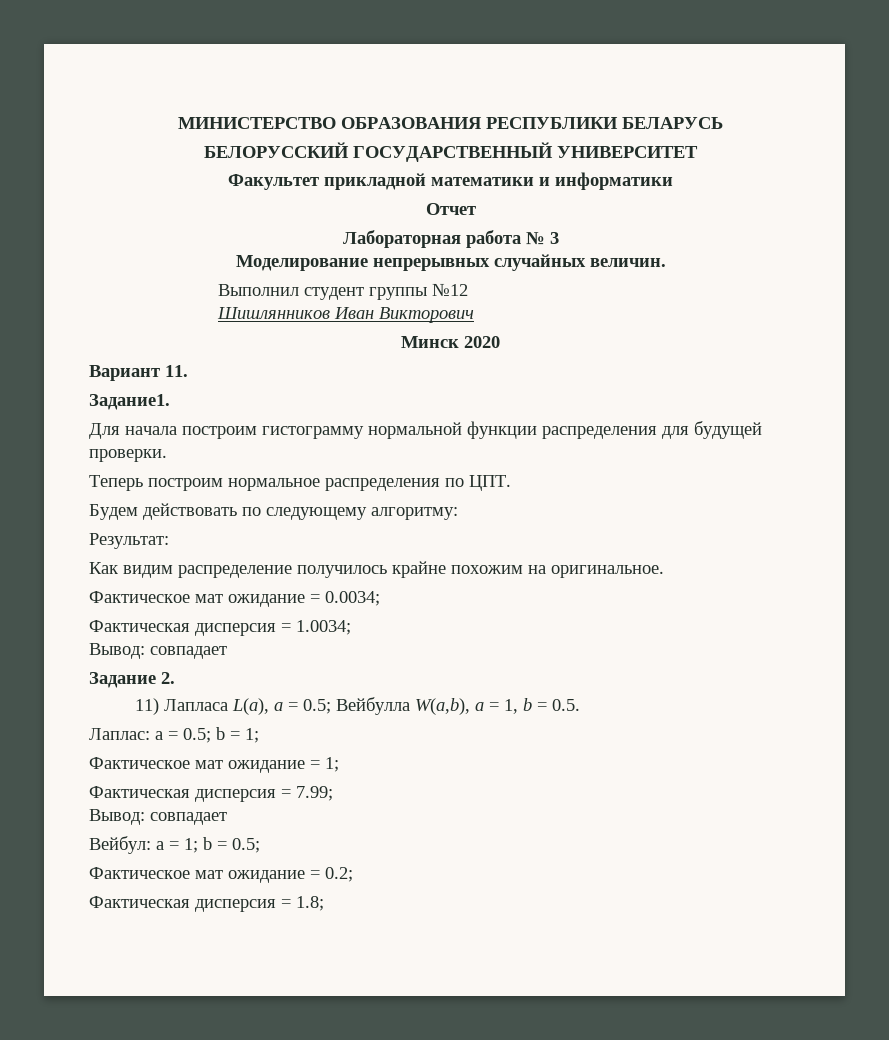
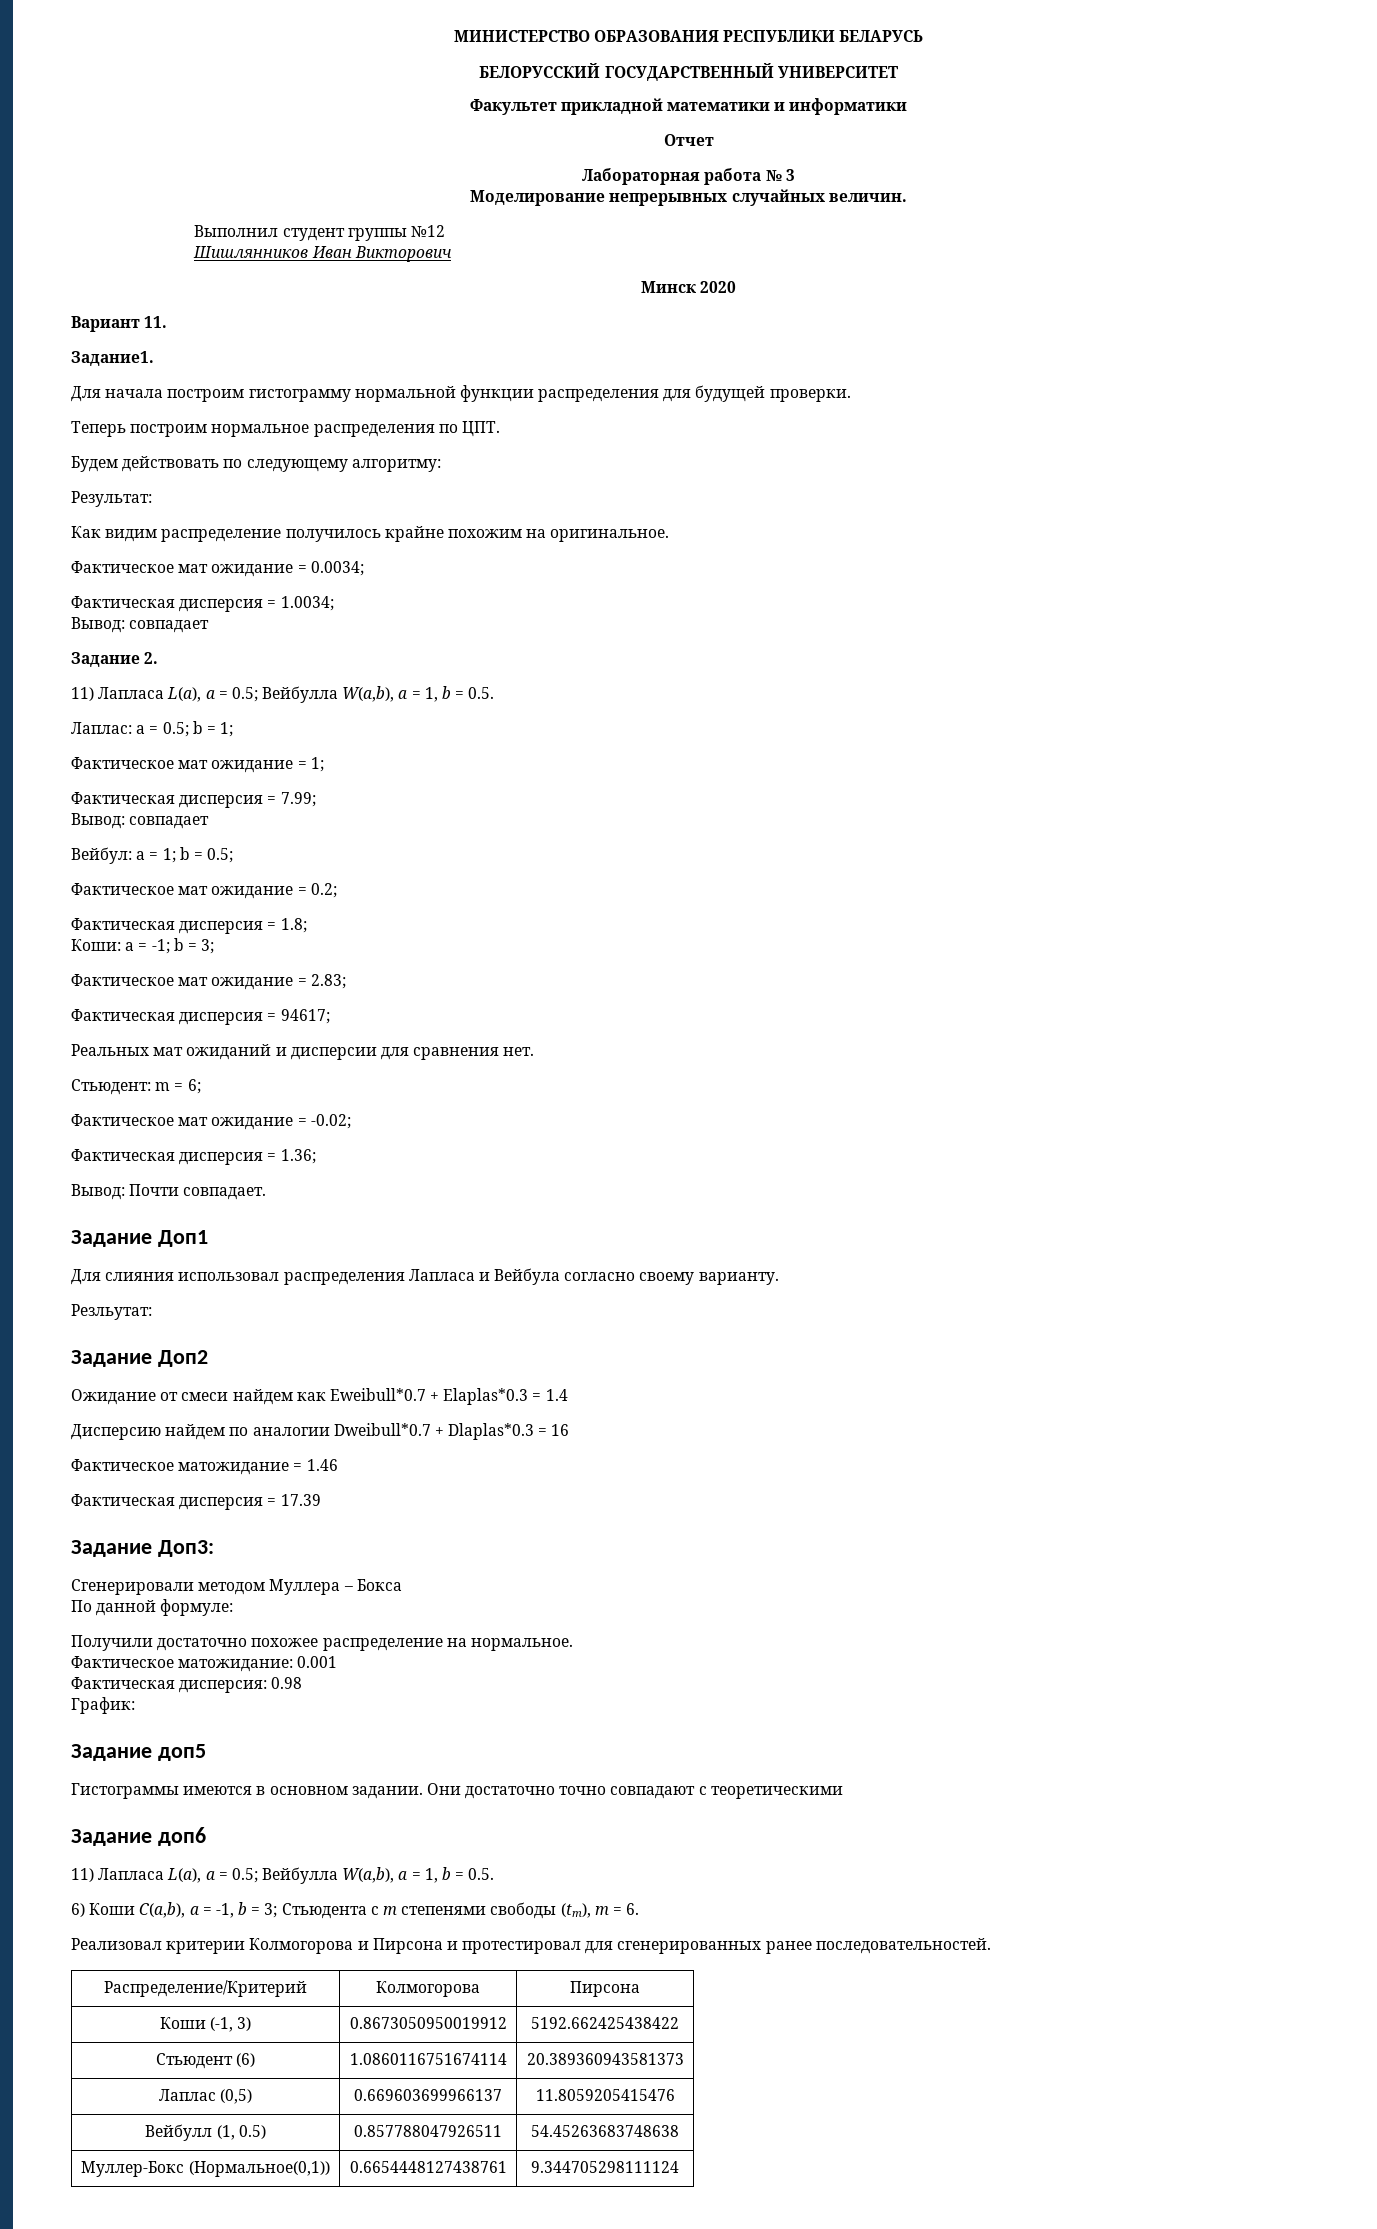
(324, 903) none -> [71,938,215,954] [71,974,346,990] [71,1009,330,1025] [71,1044,535,1060] [71,1079,201,1095] [71,1114,351,1130] [71,1149,316,1165] [71,1184,267,1200] [71,1230,208,1247] [71,1268,779,1285] [71,1304,152,1320] [71,1350,208,1367] [71,1388,568,1405] [71,1423,570,1440] [71,1459,338,1475] [71,1494,321,1510] [71,1540,214,1557] [71,1579,402,1595] [71,1599,234,1616] [71,1635,573,1651] [71,1656,338,1672] [71,1677,303,1693] [71,1697,135,1714] [71,1744,206,1761] [71,1783,843,1799] [71,1827,206,1846] [71,1867,495,1884] [71,1902,640,1919] [71,1938,991,1954] [104,1980,307,1997] [376,1981,480,1997] [570,1981,640,1997] [159,2017,252,2032] [349,2017,507,2029] [531,2017,679,2029] [155,2053,256,2069] [349,2053,507,2065] [526,2053,684,2065] [158,2089,253,2104] [354,2089,502,2101] [535,2089,675,2101] [145,2124,266,2141] [354,2125,502,2137] [531,2125,679,2137] [81,2161,330,2177] [349,2161,507,2173] [531,2161,679,2173] // Коши: a = -1; b = 3; // Фактическое мат ожидание = 2.83; // Фактическая дисперсия = 94617; // Реальных мат ожиданий и дисперсии для сравнения нет. // Стьюдент: m = 6; // Фактическое мат ожидание = -0.02; // Фактическая дисперсия = 1.36; // Вывод: Почти совпадает. // Задание Доп1 // Для слияния использовал распределения Лапласа и Вейбула согласно своему варианту. // Резльутат: // Задание Доп2 // Ожидание от смеси найдем как Eweibull*0.7 + Elaplas*0.3 = 1.4 // Дисперсию найдем по аналогии Dweibull*0.7 + Dlaplas*0.3 = 16 // Фактическое матожидание = 1.46 // Фактическая дисперсия = 17.39 // Задание Доп3: // Сгенерировали методом Муллера – Бокса // По данной формуле: // Получили достаточно похожее распределение на нормальное. // Фактическое матожидание: 0.001 // Фактическая дисперсия: 0.98 // График: // Задание доп5 // Гистограммы имеются в основном задании. Они достаточно точно совпадают с теоретическими // Задание доп6 // 11) Лапласа L(a), a = 0.5; Вейбулла W(a,b), a = 1, b = 0.5. // 6) Коши C(a,b), a = -1, b = 3; Стьюдента с m степенями свободы (tm), m = 6. // Реализовал критерии Колмогорова и Пирсона и протестировал для сгенерированных ранее последовательностей. // Распределение/Критерий | Колмогорова | Пирсона // Коши (-1, 3) | 0.8673050950019912 | 5192.662425438422 // Стьюдент (6) | 1.0860116751674114 | 20.389360943581373 // Лаплас (0,5) | 0.669603699966137 | 11.8059205415476 // Вейбулл (1, 0.5) | 0.857788047926511 | 54.45263683748638 // Муллер-Бокс (Нормальное(0,1)) | 0.6654448127438761 | 9.344705298111124

